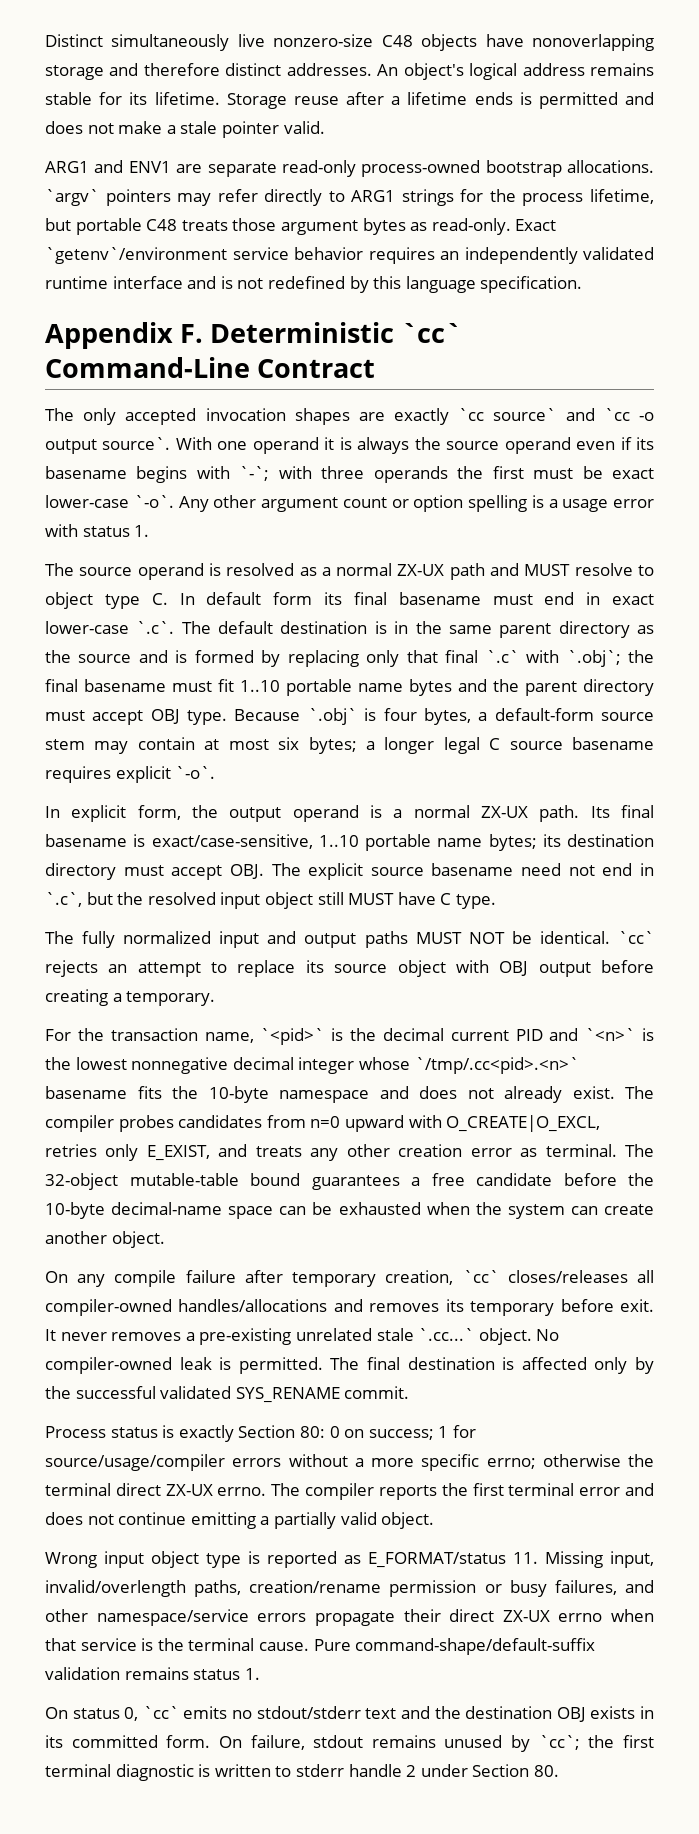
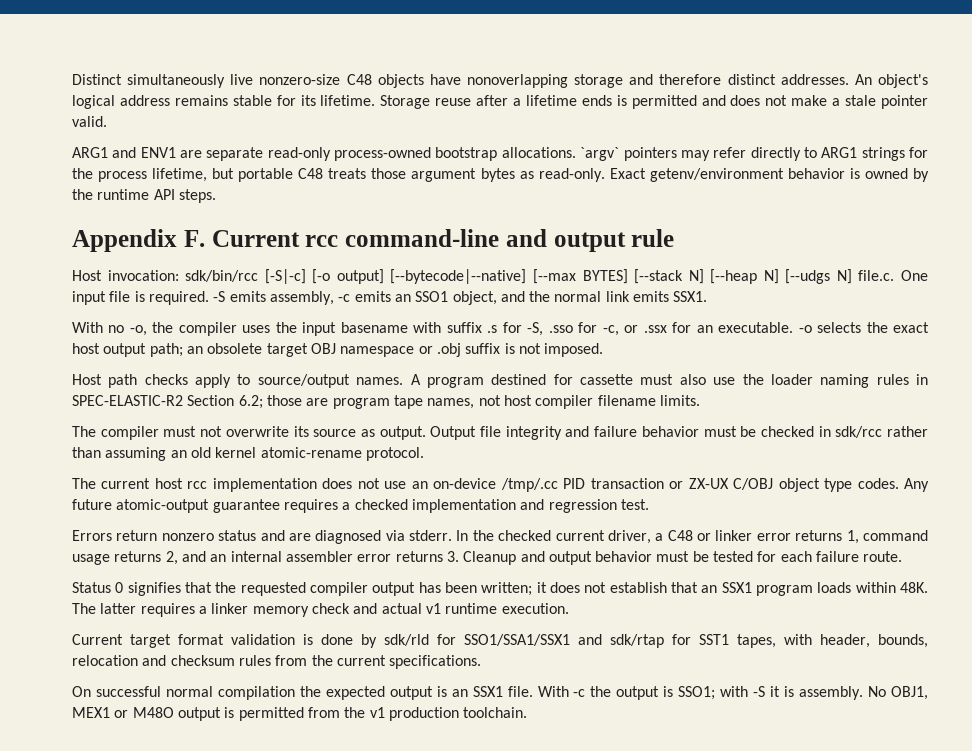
[45,247,654,264] [45,276,583,293] [45,322,462,349] [45,357,376,378] [45,408,654,425] [45,437,654,454] [45,466,654,483] [45,495,654,512] [45,524,150,537] [45,563,654,580] [45,592,654,609] [45,621,655,638] [45,650,654,667] [45,679,654,696] [45,708,655,725] [45,737,654,754] [45,766,216,783] [45,805,654,822] [45,834,654,851] [45,863,654,880] [45,892,496,909] [45,931,654,948] [45,960,655,977] [45,989,216,1006] [45,1028,654,1045] [45,1057,579,1074] [45,1086,654,1103] [45,1115,601,1132] [45,1144,655,1161] [45,1173,654,1190] [45,1202,655,1219] [45,1231,165,1248] [45,1270,654,1287] [45,1299,655,1316] [45,1328,560,1345] [45,1357,655,1374] [45,1386,410,1403] [45,1425,476,1442] [45,1454,654,1471] [45,1483,654,1500] [45,1512,435,1529] [45,1551,654,1568] [45,1580,654,1597] [45,1609,654,1626] [45,1638,596,1655] [45,1667,260,1680] [45,1706,654,1722] [45,1735,654,1752] [45,1764,559,1781] `getenv`/environment service behavior requires an independently validated runtime interface and is not redefined by this language specification. // Appendix F. Deterministic `cc` Command-Line Contract // The only accepted invocation shapes are exactly `cc source` and `cc -o output source`. With one operand it is always the source operand even if its basename begins with `-`; with three operands the first must be exact lower-case `-o`. Any other argument count or option spelling is a usage error with status 1. // The source operand is resolved as a normal ZX-UX path and MUST resolve to object type C. In default form its final basename must end in exact lower-case `.c`. The default destination is in the same parent directory as the source and is formed by replacing only that final `.c` with `.obj`; the final basename must fit 1..10 portable name bytes and the parent directory must accept OBJ type. Because `.obj` is four bytes, a default-form source stem may contain at most six bytes; a longer legal C source basename requires explicit `-o`. // In explicit form, the output operand is a normal ZX-UX path. Its final basename is exact/case-sensitive, 1..10 portable name bytes; its destination directory must accept OBJ. The explicit source basename need not end in `.c`, but the resolved input object still MUST have C type. // The fully normalized input and output paths MUST NOT be identical. `cc` rejects an attempt to replace its source object with OBJ output before creating a temporary. // For the transaction name, `<pid>` is the decimal current PID and `<n>` is the lowest nonnegative decimal integer whose `/tmp/.cc<pid>.<n>` basename fits the 10-byte namespace and does not already exist. The compiler probes candidates from n=0 upward with O_CREATE|O_EXCL, retries only E_EXIST, and treats any other creation error as terminal. The 32-object mutable-table bound guarantees a free candidate before the 10-byte decimal-name space can be exhausted when the system can create another object. // On any compile failure after temporary creation, `cc` closes/releases all compiler-owned handles/allocations and removes its temporary before exit. It never removes a pre-existing unrelated stale `.cc...` object. No compiler-owned leak is permitted. The final destination is affected only by the successful validated SYS_RENAME commit. // Process status is exactly Section 80: 0 on success; 1 for source/usage/compiler errors without a more specific errno; otherwise the terminal direct ZX-UX errno. The compiler reports the first terminal error and does not continue emitting a partially valid object. // Wrong input object type is reported as E_FORMAT/status 11. Missing input, invalid/overlength paths, creation/rename permission or busy failures, and other namespace/service errors propagate their direct ZX-UX errno when that service is the terminal cause. Pure command-shape/default-suffix validation remains status 1. // On status 0, `cc` emits no stdout/stderr text and the destination OBJ exists in its committed form. On failure, stdout remains unused by `cc`; the first terminal diagnostic is written to stderr handle 2 under Section 80. -> [649,168,929,182] [72,189,216,203] [72,229,675,252] [72,269,928,284] [72,291,708,305] [72,322,930,336] [72,343,604,357] [72,374,928,388] [72,395,700,409] [72,426,929,440] [72,447,424,461] [72,478,930,492] [72,499,649,513] [72,530,929,544] [72,551,903,565] [72,582,929,596] [72,603,569,617] [72,634,928,648] [72,655,482,669] [72,686,928,700] [72,707,528,721] getenv/environment behavior is owned by the runtime API steps. // Appendix F. Current rcc command-line and output rule // Host invocation: sdk/bin/rcc [-S|-c] [-o output] [--bytecode|--native] [--max BYTES] [--stack N] [--heap N] [--udgs N] file.c. One input file is required. -S emits assembly, -c emits an SSO1 object, and the normal link emits SSX1. // With no -o, the compiler uses the input basename with suffix .s for -S, .sso for -c, or .ssx for an executable. -o selects the exact host output path; an obsolete target OBJ namespace or .obj suffix is not imposed. // Host path checks apply to source/output names. A program destined for cassette must also use the loader naming rules in SPEC-ELASTIC-R2 Section 6.2; those are program tape names, not host compiler filename limits. // The compiler must not overwrite its source as output. Output file integrity and failure behavior must be checked in sdk/rcc rather than assuming an old kernel atomic-rename protocol. // The current host rcc implementation does not use an on-device /tmp/.cc PID transaction or ZX-UX C/OBJ object type codes. Any future atomic-output guarantee requires a checked implementation and regression test. // Errors return nonzero status and are diagnosed via stderr. In the checked current driver, a C48 or linker error returns 1, command usage returns 2, and an internal assembler error returns 3. Cleanup and output behavior must be tested for each failure route. // Status 0 signifies that the requested compiler output has been written; it does not establish that an SSX1 program loads within 48K. The latter requires a linker memory check and actual v1 runtime execution. // Current target format validation is done by sdk/rld for SSO1/SSA1/SSX1 and sdk/rtap for SST1 tapes, with header, bounds, relocation and checksum rules from the current specifications. // On successful normal compilation the expected output is an SSX1 file. With -c the output is SSO1; with -S it is assembly. No OBJ1, MEX1 or M48O output is permitted from the v1 production toolchain.

